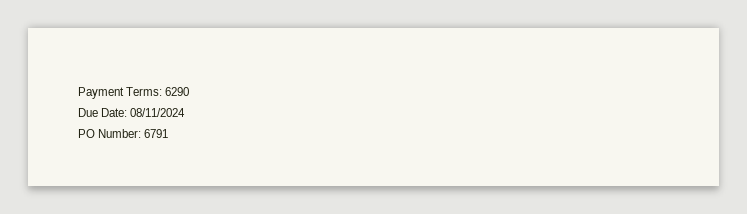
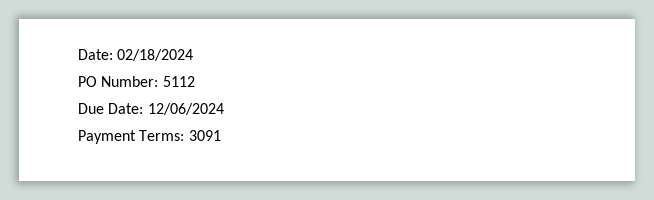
[78,87,190,99] [78,108,186,117] [78,129,169,138] Payment Terms: 6290 // Due Date: 08/11/2024 // PO Number: 6791 -> [78,49,194,61] [78,76,195,87] [78,103,224,115] [78,130,221,144] Date: 02/18/2024 // PO Number: 5112 // Due Date: 12/06/2024 // Payment Terms: 3091

